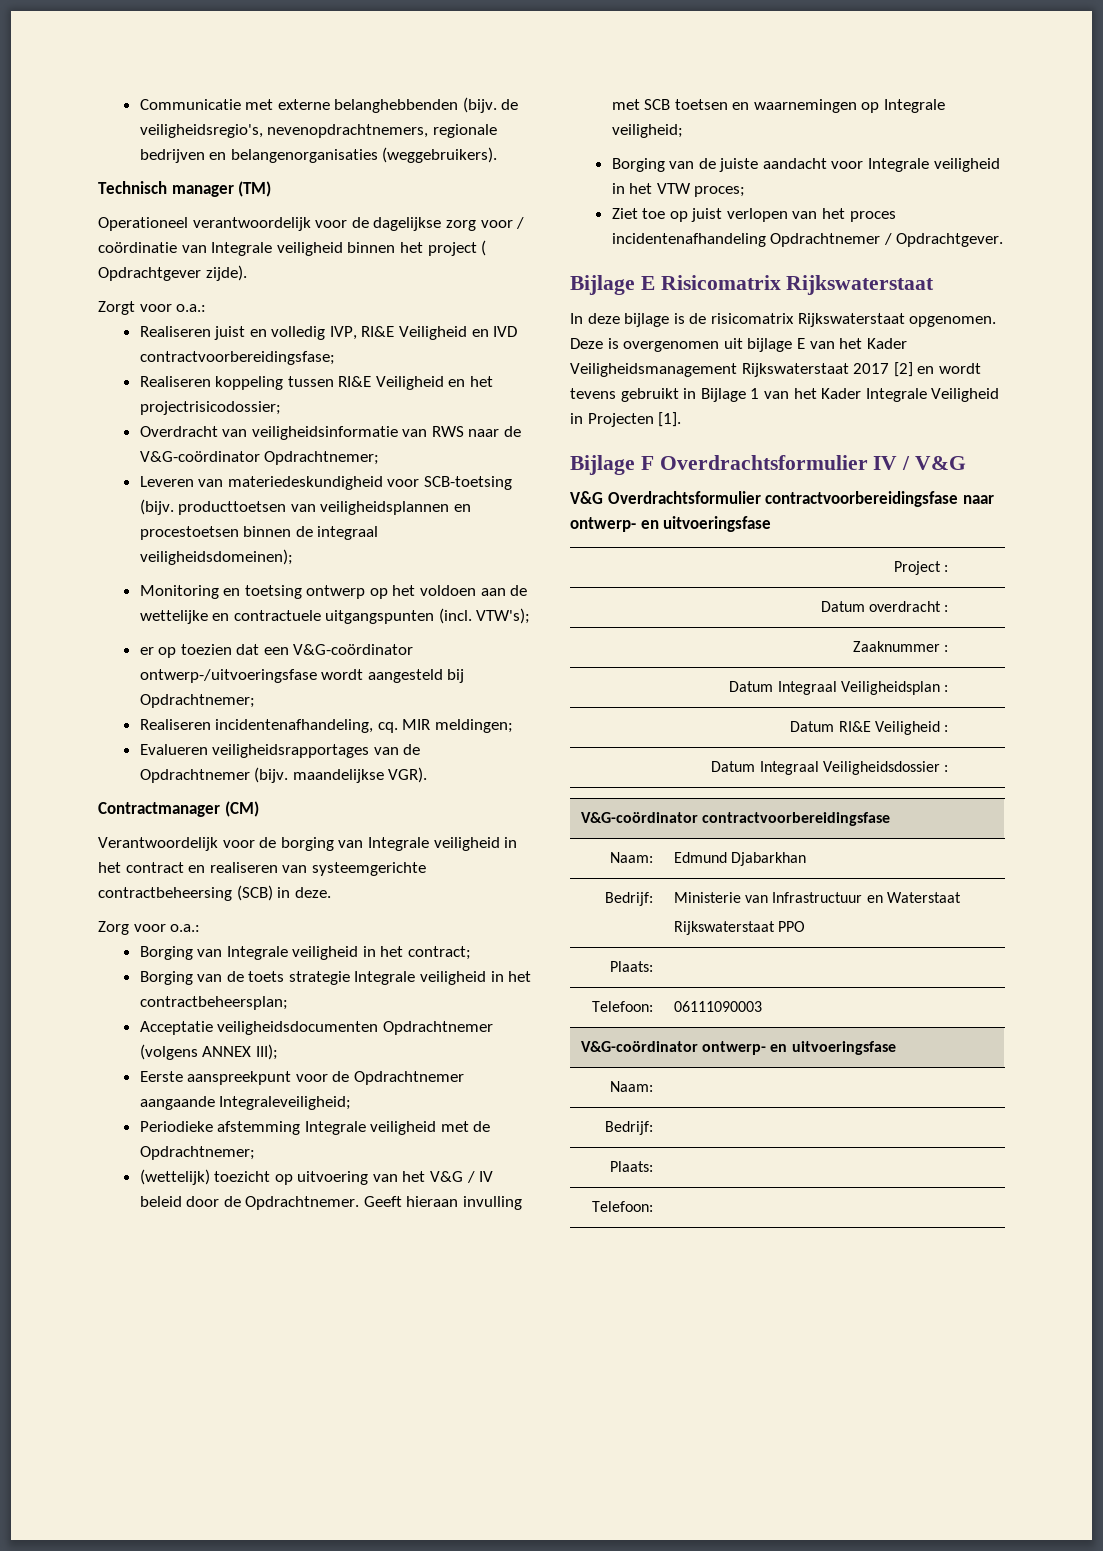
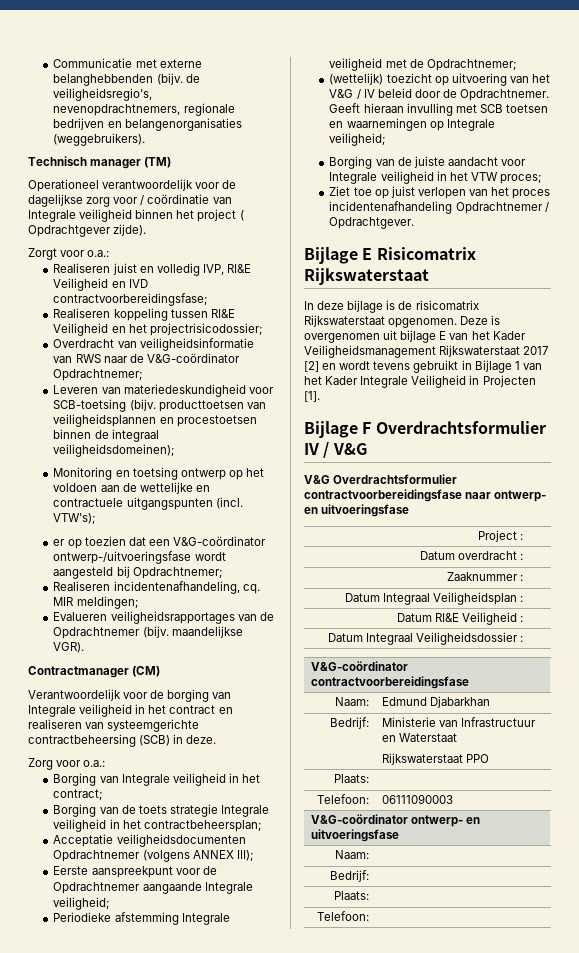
[219,1096,352,1110] Integraleveiligheid; -> [204,882,253,894] [53,897,110,910] Integrale veiligheid;

